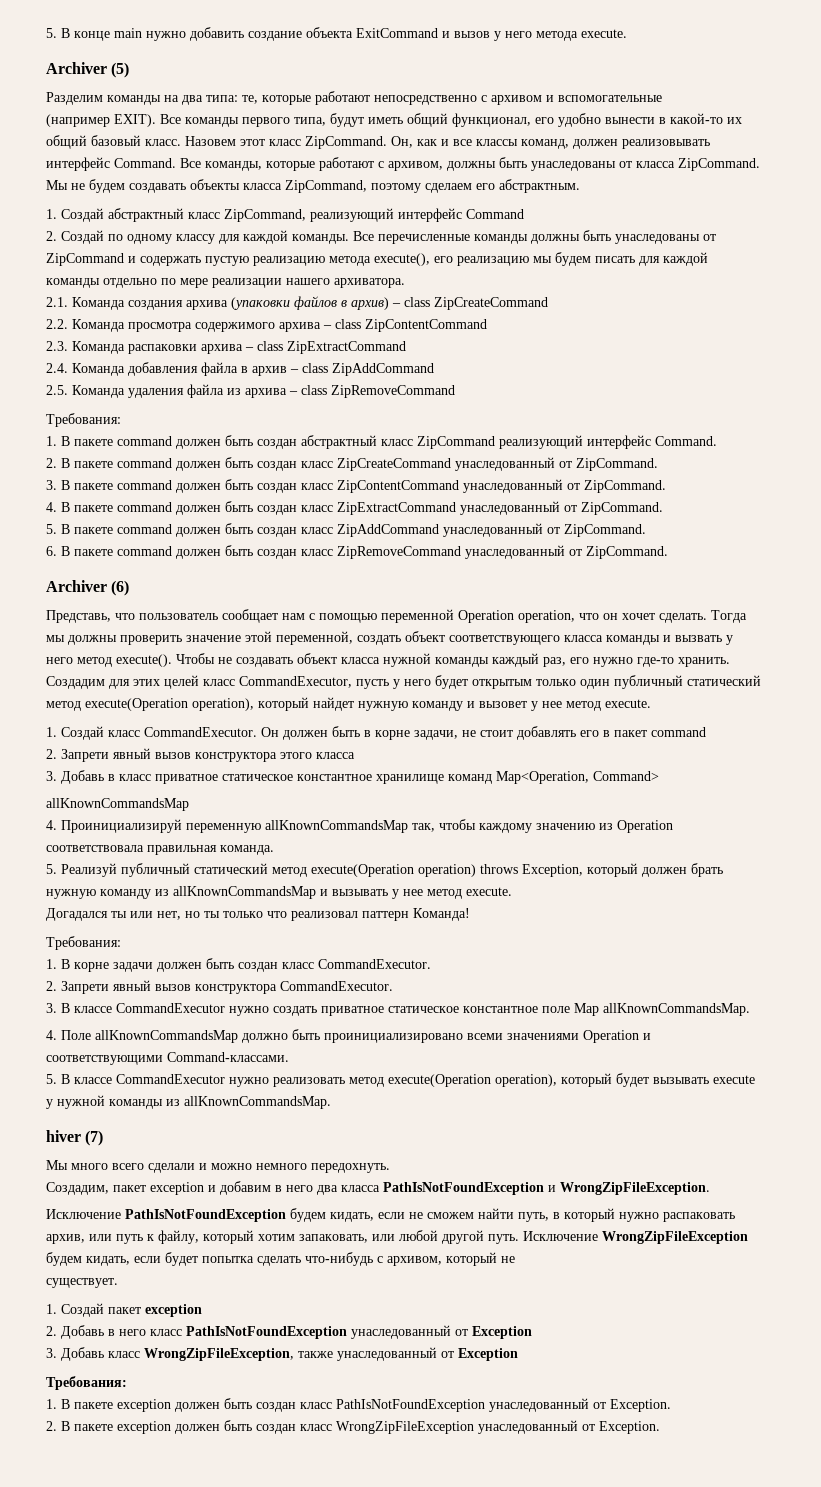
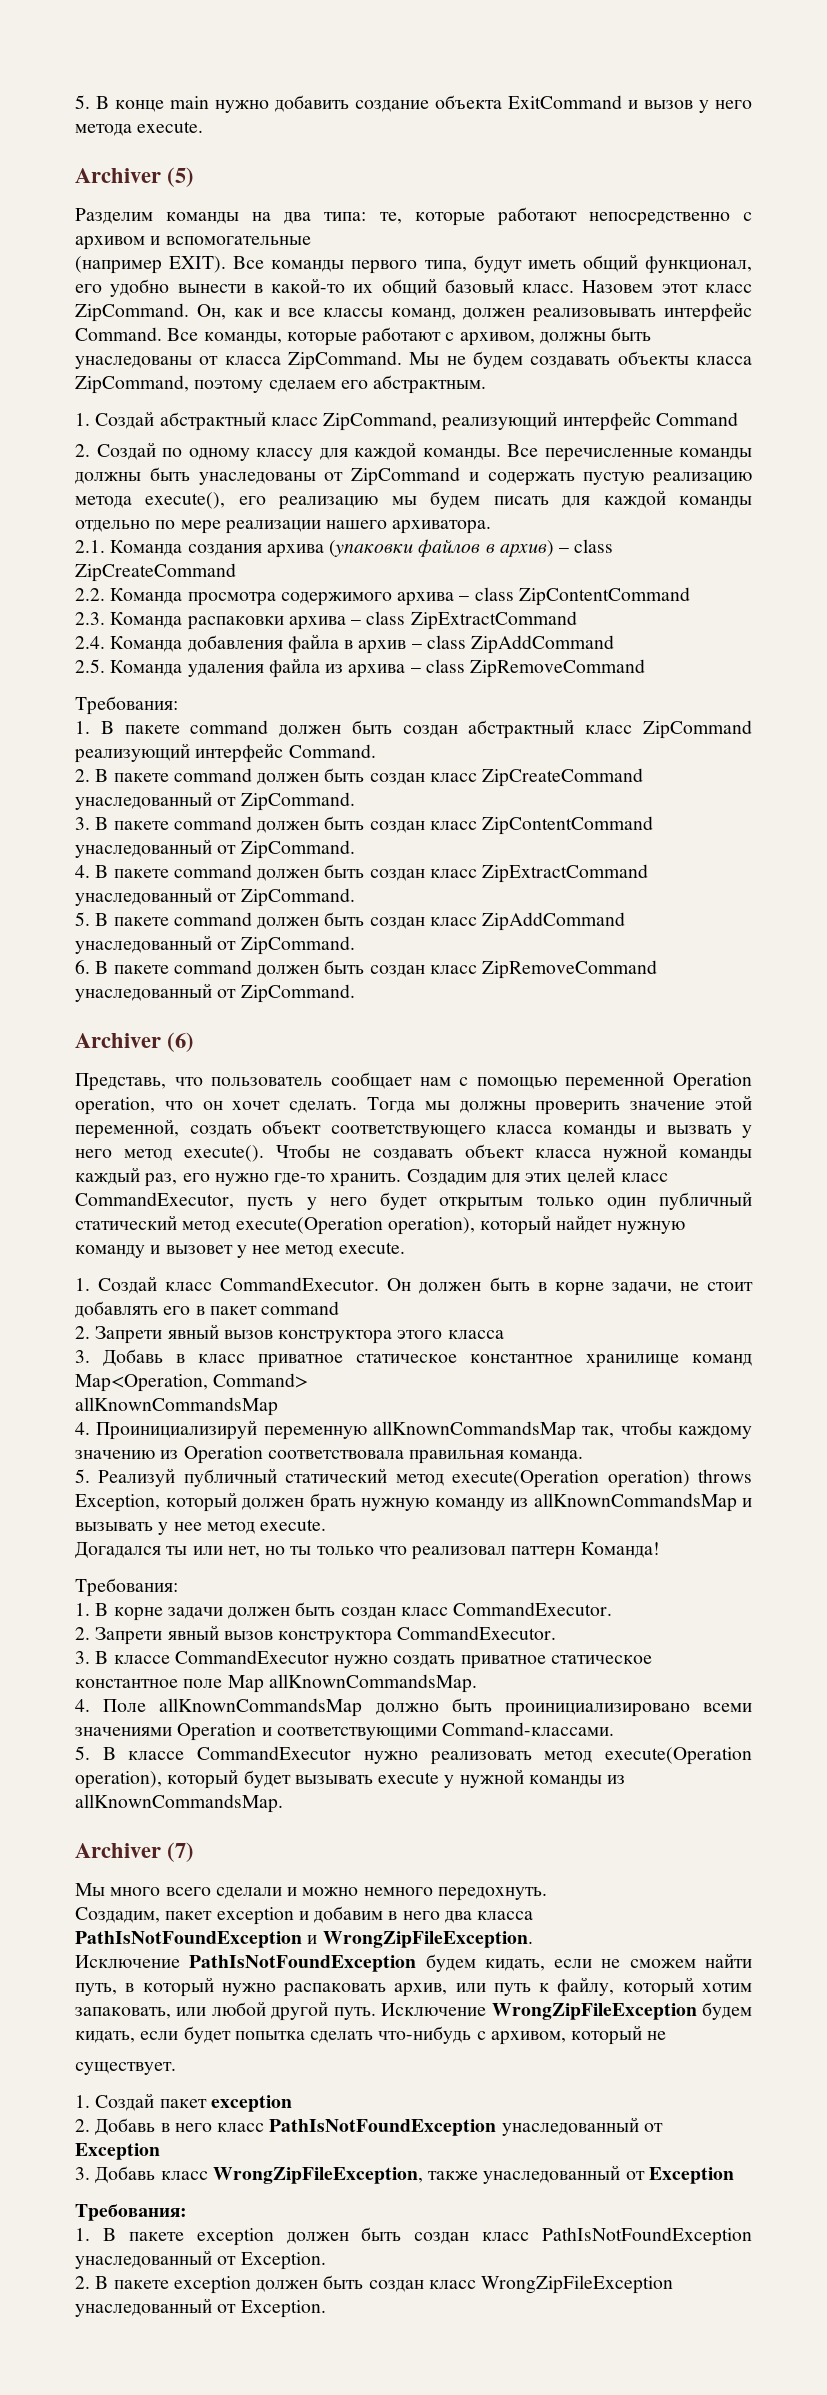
[46,1130,81,1142] hiver -> [75,1843,161,1858] Archiver

